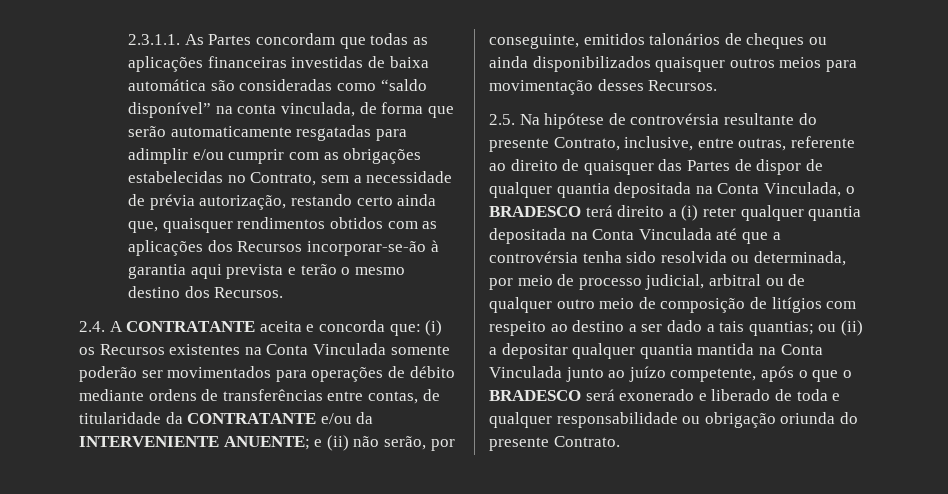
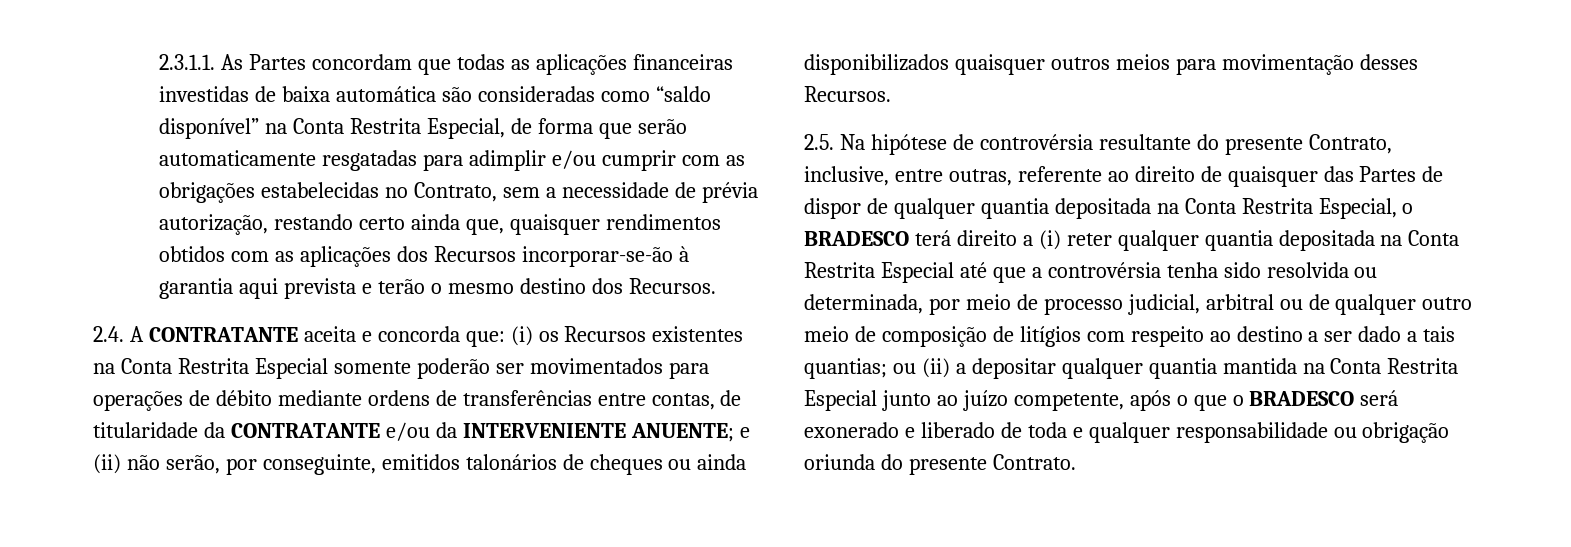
[237,102,355,117] conta vinculada, -> [292,118,505,139] Conta Restrita Especial,
[312,343,386,355] Vinculada -> [177,358,328,379] Restrita Especial
[763,182,841,197] Vinculada, -> [1241,198,1397,219] Restrita Especial,
[638,228,712,240] Vinculada -> [804,262,954,283] Restrita Especial
[489,366,562,378] Vinculada -> [1387,358,1459,374] [804,390,877,411] Restrita Especial

